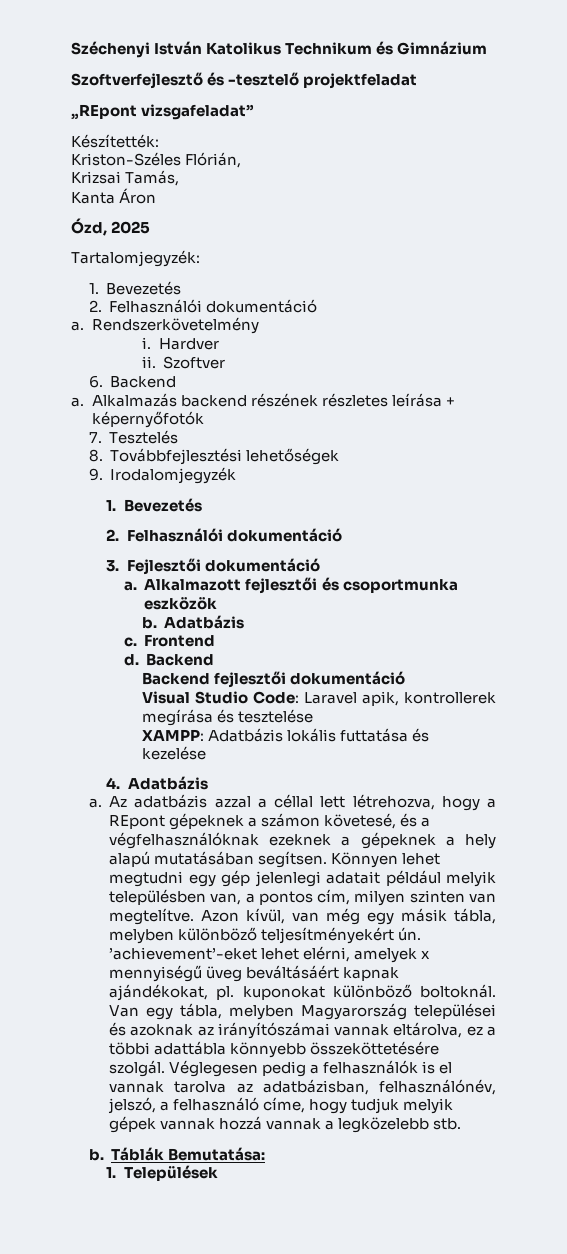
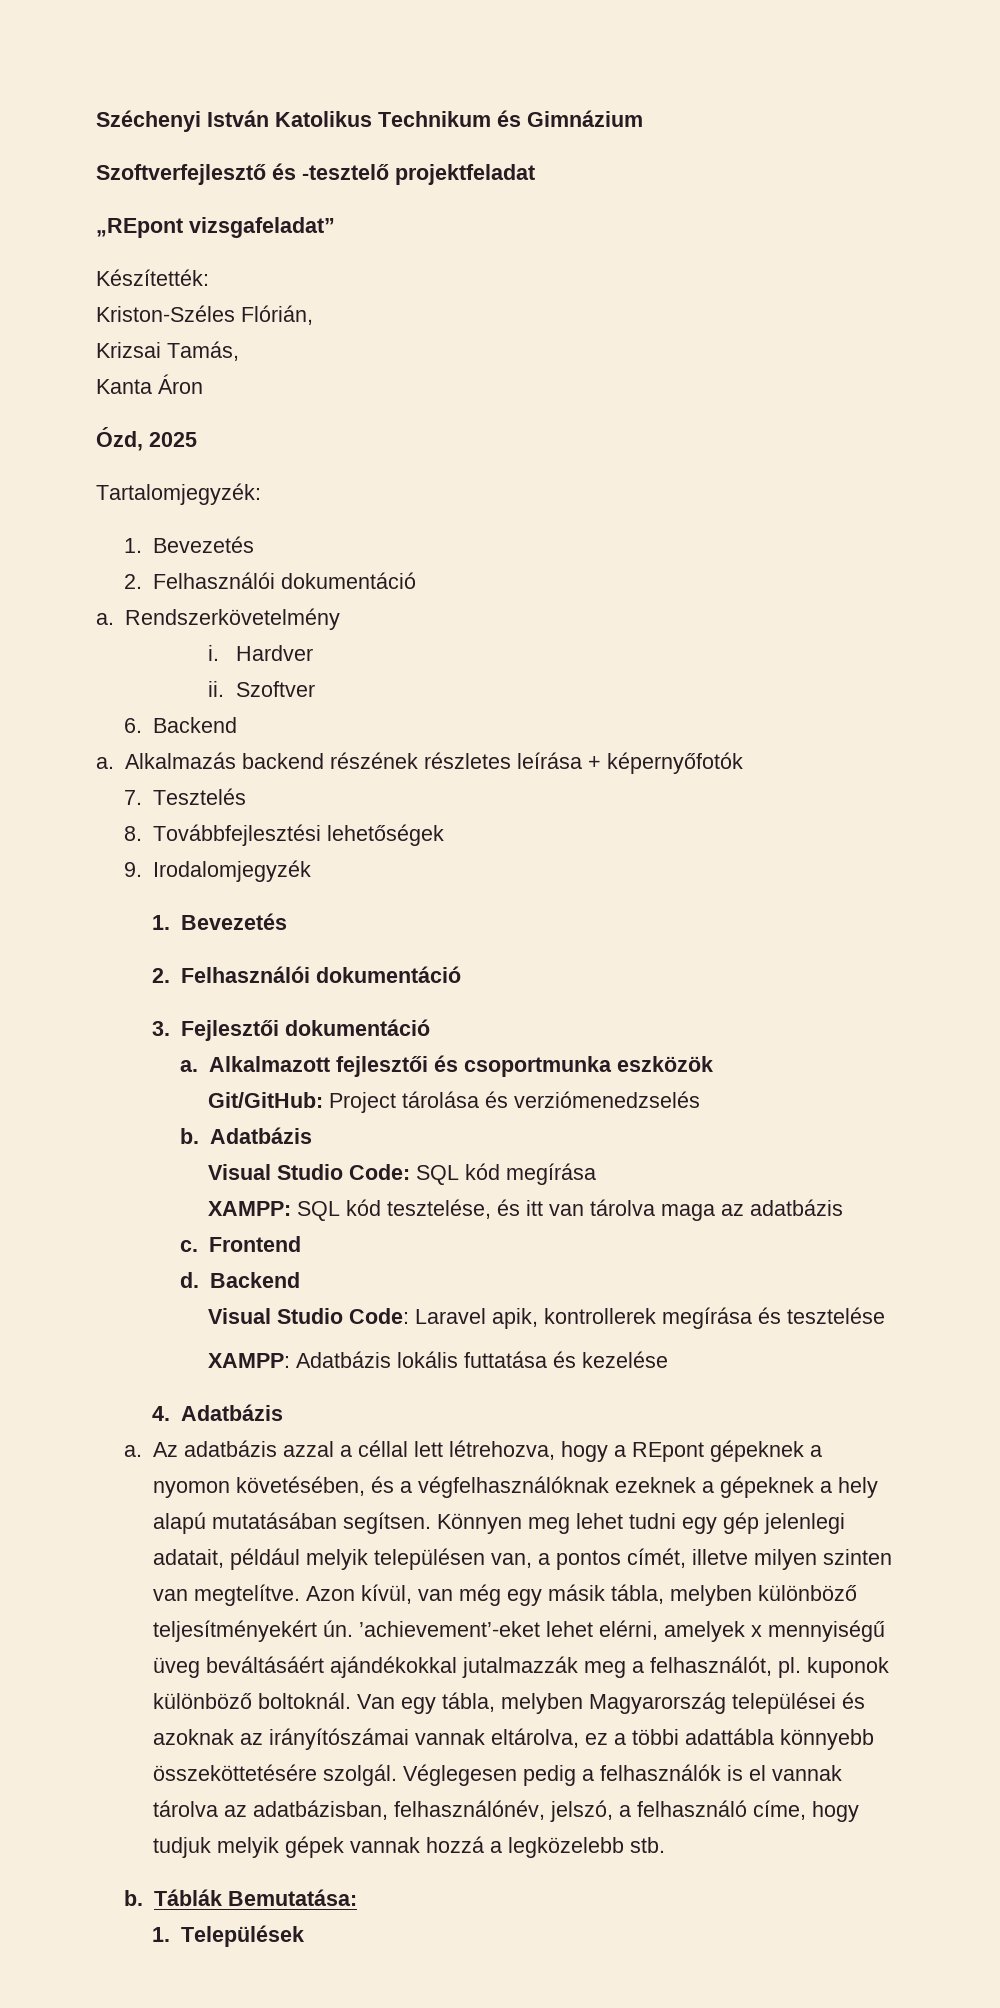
[141,615,245,629] b. Adatbázis -> [208,1091,701,1113] [180,1127,312,1144] [208,1163,597,1185] [208,1199,844,1221] Git/GitHub: Project tárolása és verziómenedzselés // b. Adatbázis // Visual Studio Code: SQL kód megírása // XAMPP: SQL kód tesztelése, és itt van tárolva maga az adatbázis
[141,671,405,688] // Backend fejlesztői dokumentáció -> (300, 1280) none
[261,813,397,829] számon követesé, -> [152,1476,365,1498] nyomon követésében,
[402,853,441,865] [109,871,184,887] lehet megtudni -> [527,1513,676,1534] meg lehet tudni
[326,871,381,884] adatait -> [152,1549,224,1568] adatait,
[109,889,207,905] településben -> [373,1548,485,1570] településen
[317,889,351,905] cím, -> [626,1548,748,1568] címét, illetve
[343,967,400,981] [109,984,325,1001] kapnak ajándékokat, pl. kuponokat -> [329,1656,889,1678] ajándékokkal jutalmazzák meg a felhasználót, pl. kuponok
[174,1081,227,1093] tarolva -> [152,1800,218,1817] tárolva
[266,1118,322,1130] vannak -> (484, 1844) none

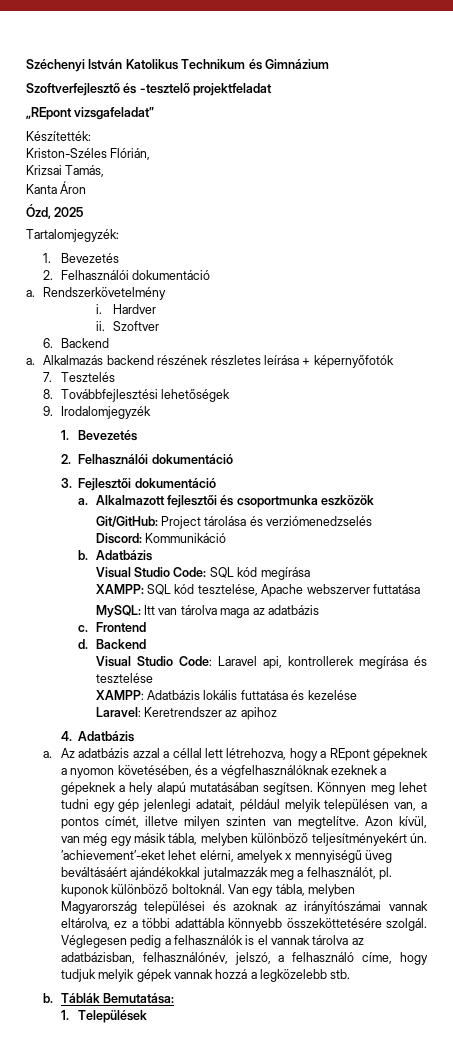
(701, 1099) none -> [95,533,227,544] // Discord: Kommunikáció
[497,1199,544,1216] és itt -> [261,584,420,597] [95,605,156,618] Apache webszerver futtatása // MySQL: Itt
[492,1308,539,1329] apik, -> [262,656,282,669] api,
(669, 1359) none -> [95,707,277,720] // Laravel: Keretrendszer az apihoz

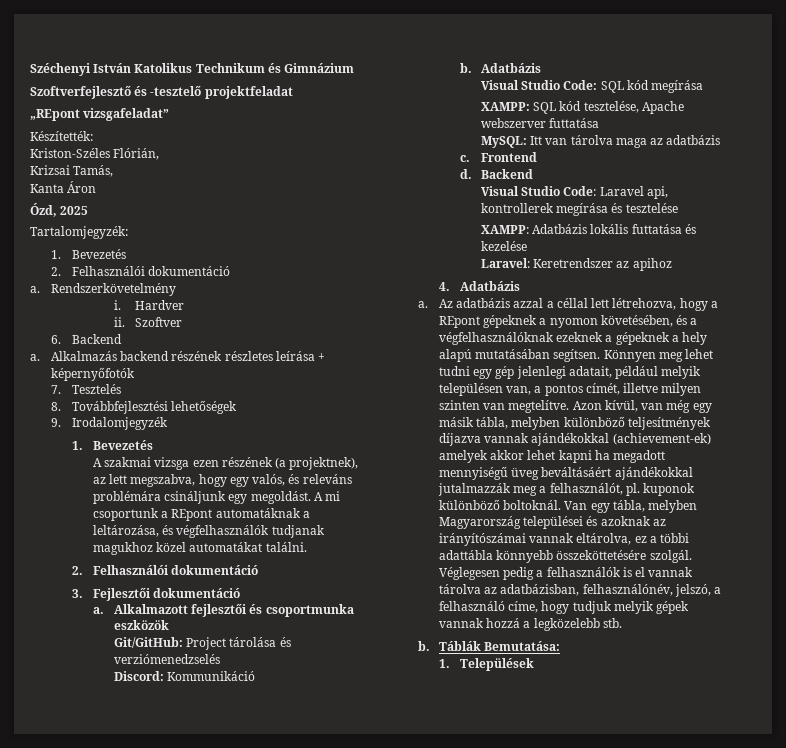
(138, 435) none -> [92,457,359,470] [92,474,352,487] [92,491,341,504] [92,508,310,521] [92,525,325,538] [92,542,307,555] // A szakmai vizsga ezen részének (a projektnek), az lett megszabva, hogy egy valós, és releváns problémára csináljunk egy megoldást. A mi csoportunk a REpont automatáknak a leltározása, és végfelhasználók tudjanak magukhoz közel automatákat találni.
[311,833,428,846] [60,850,293,863] teljesítményekért ún. ’achievement’-eket lehet elérni, amelyek x -> [627,417,711,430] [438,433,711,446] [438,450,666,463] teljesítmények díjazva vannak ajándékokkal (achievement-ek) amelyek akkor lehet kapni ha megadott

